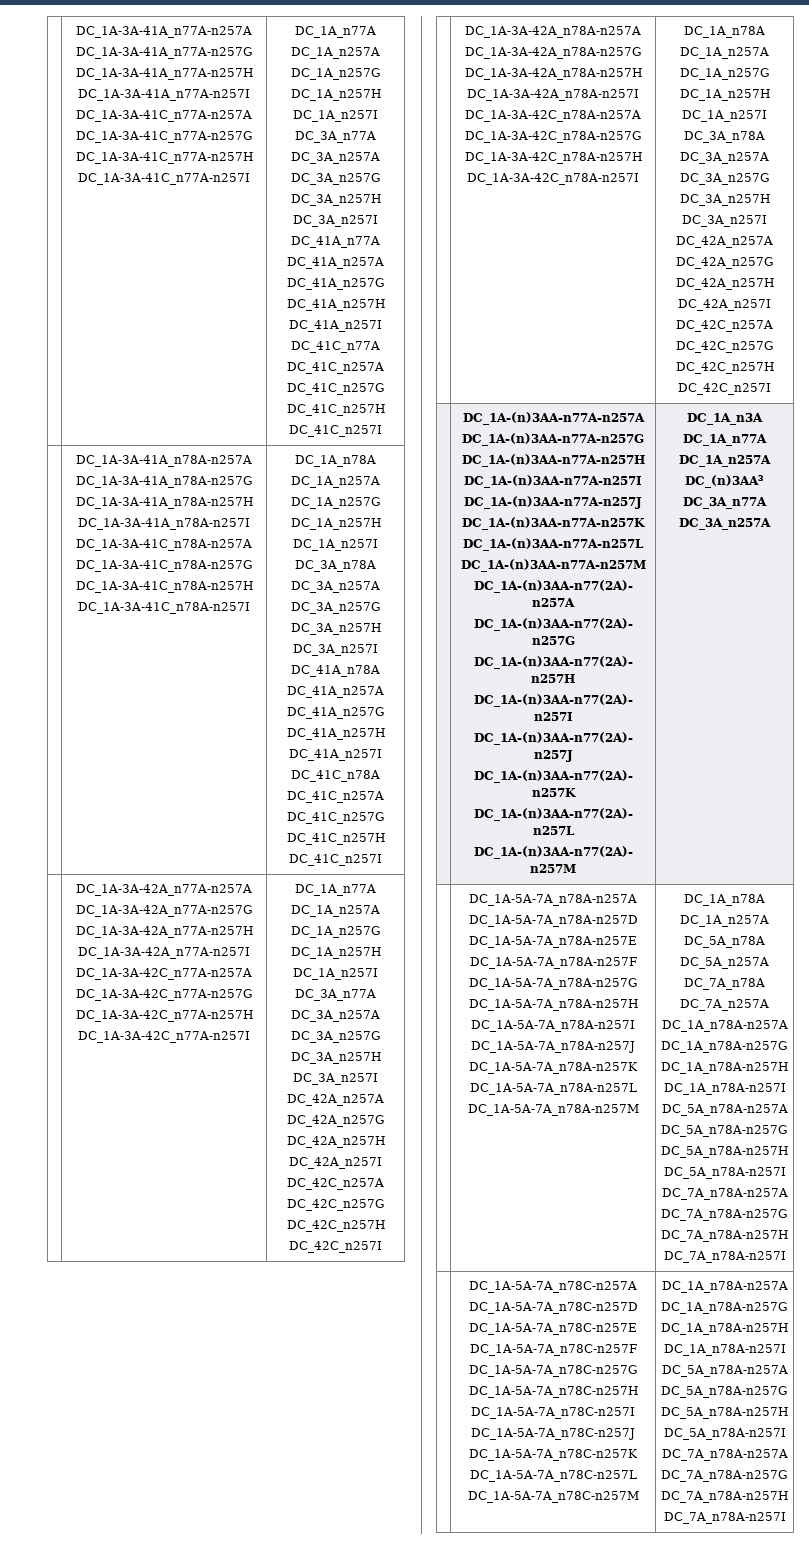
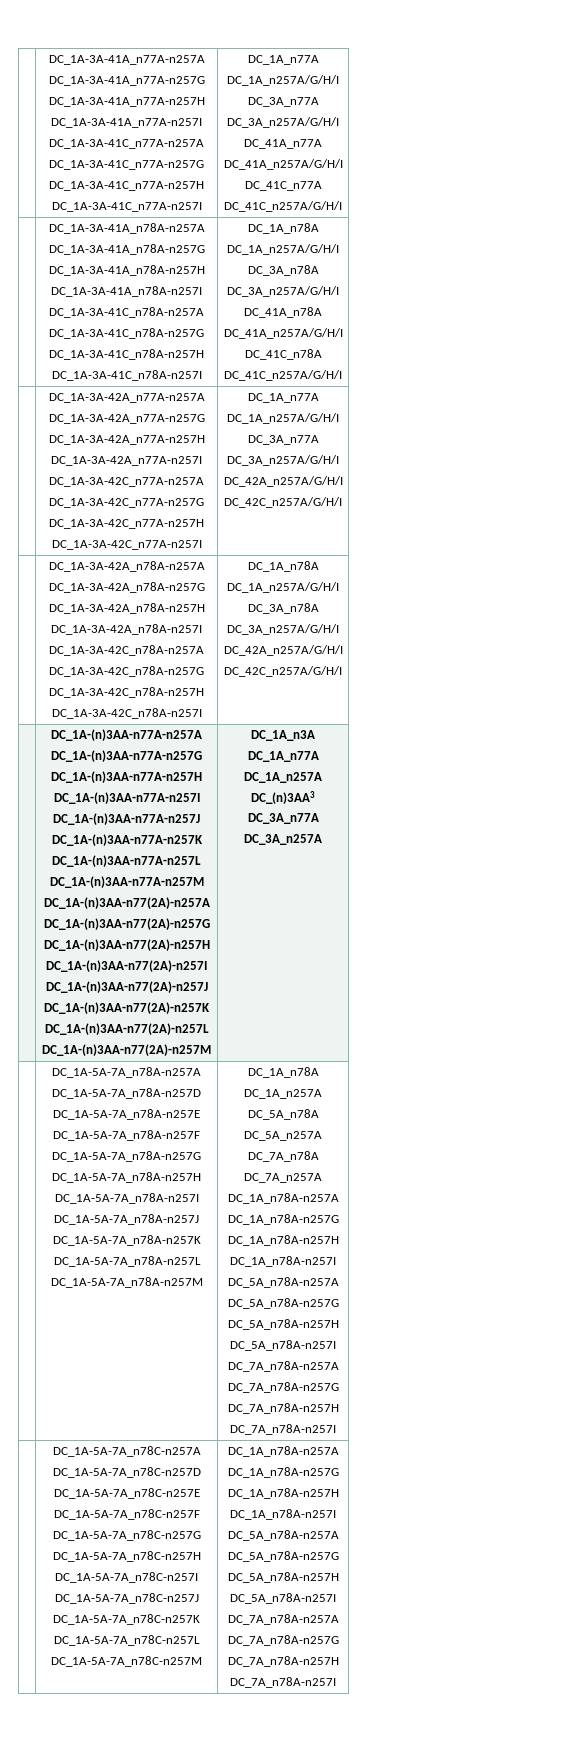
[291,47,380,59] [290,68,381,80] [290,89,381,101] [293,110,378,122] [295,131,376,143] [291,152,380,164] [290,173,381,185] [290,194,381,206] [293,215,378,227] [291,236,380,248] [287,257,384,269] [286,278,385,290] [286,299,385,311] [289,320,382,332] [291,341,380,353] [287,362,384,374] [286,383,385,395] [286,404,385,416] [289,425,382,437] DC_1A_n257A // DC_1A_n257G // DC_1A_n257H // DC_1A_n257I // DC_3A_n77A // DC_3A_n257A // DC_3A_n257G // DC_3A_n257H // DC_3A_n257I // DC_41A_n77A // DC_41A_n257A // DC_41A_n257G // DC_41A_n257H // DC_41A_n257I // DC_41C_n77A // DC_41C_n257A // DC_41C_n257G // DC_41C_n257H // DC_41C_n257I -> [227,75,339,86] [247,97,319,107] [227,117,339,128] [244,139,322,149] [223,159,343,170] [244,181,322,191] [224,201,342,212] DC_1A_n257A/G/H/I // DC_3A_n77A // DC_3A_n257A/G/H/I // DC_41A_n77A // DC_41A_n257A/G/H/I // DC_41C_n77A // DC_41C_n257A/G/H/I
[291,476,380,488] [290,497,381,509] [290,518,381,530] [293,539,378,551] [295,560,376,572] [291,581,380,593] [290,602,381,614] [290,623,381,635] [293,644,378,656] [291,665,380,677] [287,686,384,698] [286,707,385,719] [286,728,385,740] [289,749,382,761] [291,770,380,782] [287,791,384,803] [286,812,385,824] [286,833,385,845] [289,854,382,866] DC_1A_n257A // DC_1A_n257G // DC_1A_n257H // DC_1A_n257I // DC_3A_n78A // DC_3A_n257A // DC_3A_n257G // DC_3A_n257H // DC_3A_n257I // DC_41A_n78A // DC_41A_n257A // DC_41A_n257G // DC_41A_n257H // DC_41A_n257I // DC_41C_n78A // DC_41C_n257A // DC_41C_n257G // DC_41C_n257H // DC_41C_n257I -> [227,244,339,255] [247,265,319,276] [227,286,339,297] [244,307,322,318] [223,328,343,339] [244,349,322,360] [224,370,342,381] DC_1A_n257A/G/H/I // DC_3A_n78A // DC_3A_n257A/G/H/I // DC_41A_n78A // DC_41A_n257A/G/H/I // DC_41C_n78A // DC_41C_n257A/G/H/I
[291,905,380,917] [290,926,381,938] [290,947,381,959] [293,968,378,980] [295,989,376,1001] [291,1010,380,1022] [290,1031,381,1043] [290,1052,381,1064] [293,1073,378,1085] [287,1094,384,1106] [286,1115,385,1127] [286,1136,385,1148] [289,1157,382,1169] [287,1178,384,1190] [286,1199,385,1211] [286,1220,385,1232] [289,1241,382,1253] DC_1A_n257A // DC_1A_n257G // DC_1A_n257H // DC_1A_n257I // DC_3A_n77A // DC_3A_n257A // DC_3A_n257G // DC_3A_n257H // DC_3A_n257I // DC_42A_n257A // DC_42A_n257G // DC_42A_n257H // DC_42A_n257I // DC_42C_n257A // DC_42C_n257G // DC_42C_n257H // DC_42C_n257I -> [227,413,339,424] [247,435,319,445] [227,455,339,466] [223,476,343,487] [224,497,342,508] DC_1A_n257A/G/H/I // DC_3A_n77A // DC_3A_n257A/G/H/I // DC_42A_n257A/G/H/I // DC_42C_n257A/G/H/I
[680,47,769,59] [679,68,770,80] [679,89,770,101] [682,110,767,122] [684,131,765,143] [680,152,769,164] [679,173,770,185] [679,194,770,206] [682,215,767,227] [676,236,773,248] [675,257,774,269] [675,278,774,290] [678,299,771,311] [676,320,773,332] [675,341,774,353] [675,362,774,374] [678,383,771,395] DC_1A_n257A // DC_1A_n257G // DC_1A_n257H // DC_1A_n257I // DC_3A_n78A // DC_3A_n257A // DC_3A_n257G // DC_3A_n257H // DC_3A_n257I // DC_42A_n257A // DC_42A_n257G // DC_42A_n257H // DC_42A_n257I // DC_42C_n257A // DC_42C_n257G // DC_42C_n257H // DC_42C_n257I -> [227,582,339,593] [247,603,319,614] [227,624,339,635] [223,645,343,656] [224,666,342,677] DC_1A_n257A/G/H/I // DC_3A_n78A // DC_3A_n257A/G/H/I // DC_42A_n257A/G/H/I // DC_42C_n257A/G/H/I

